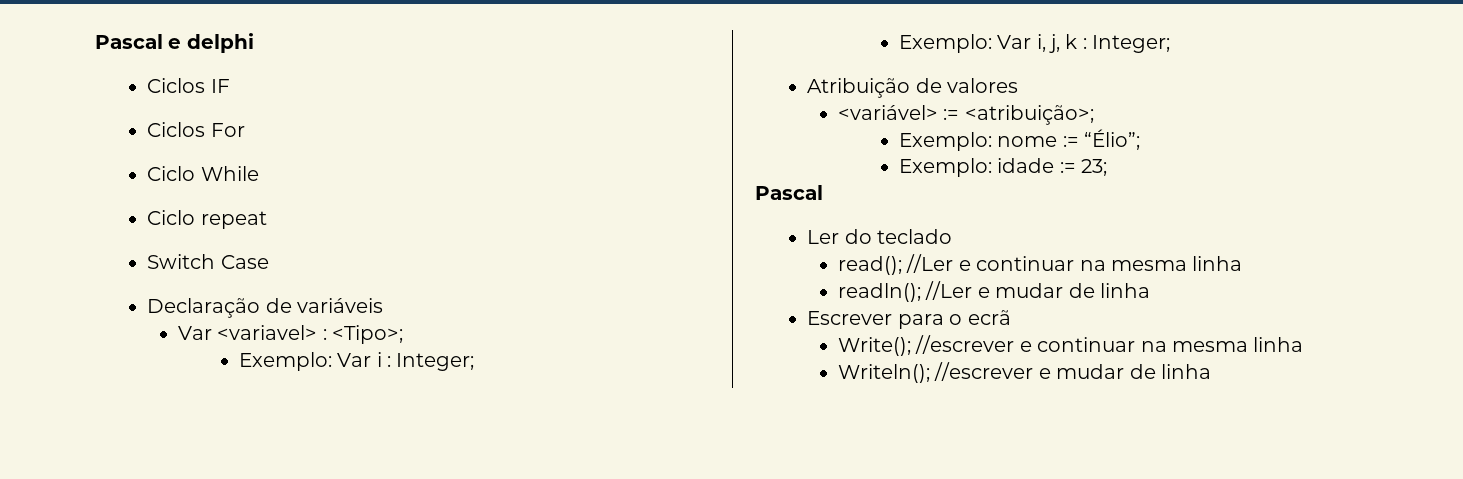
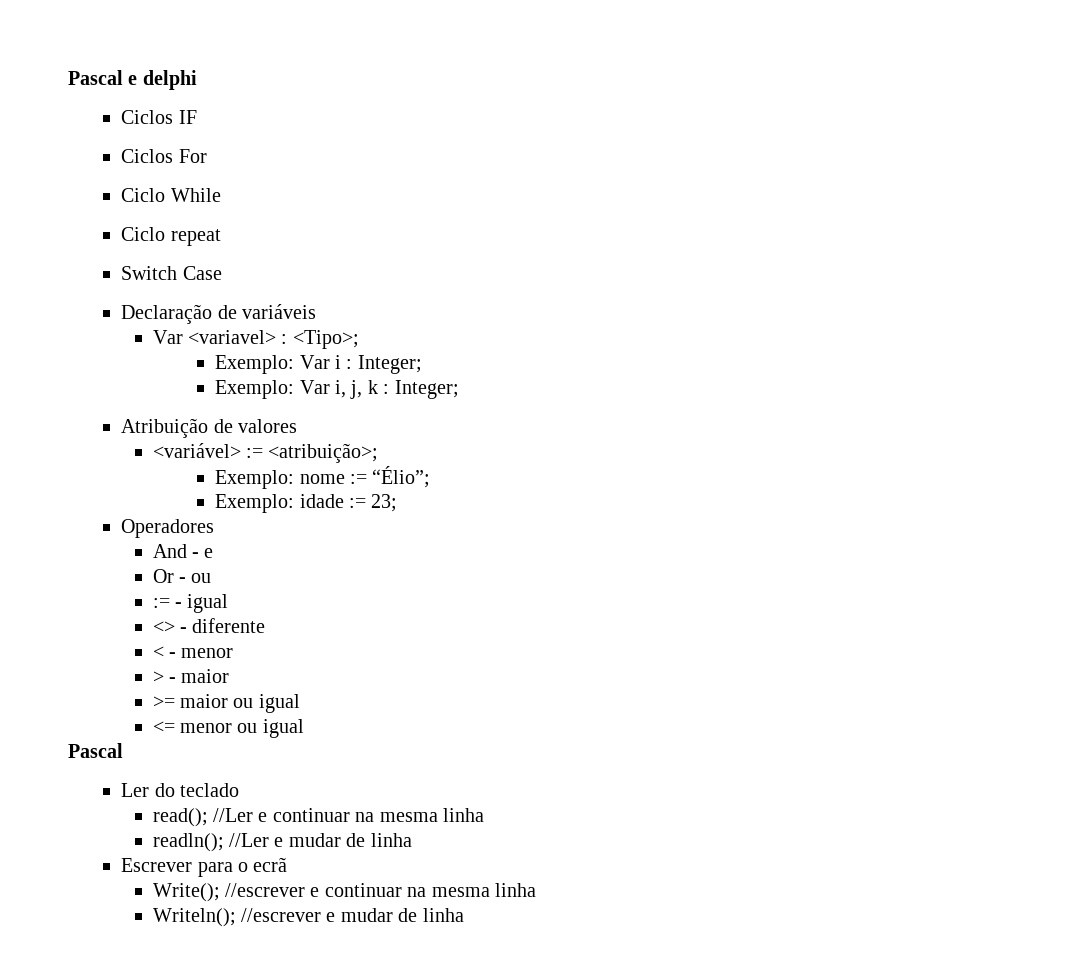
(1108, 167) none -> [121,519,215,538] [152,544,214,558] [152,569,212,583] [152,594,229,613] [152,618,266,633] [152,646,234,658] [152,669,230,683] [152,694,300,713] [152,719,304,738] // Operadores // And - e // Or - ou // := - igual // <> - diferente // < - menor // > - maior // >= maior ou igual // <= menor ou igual

